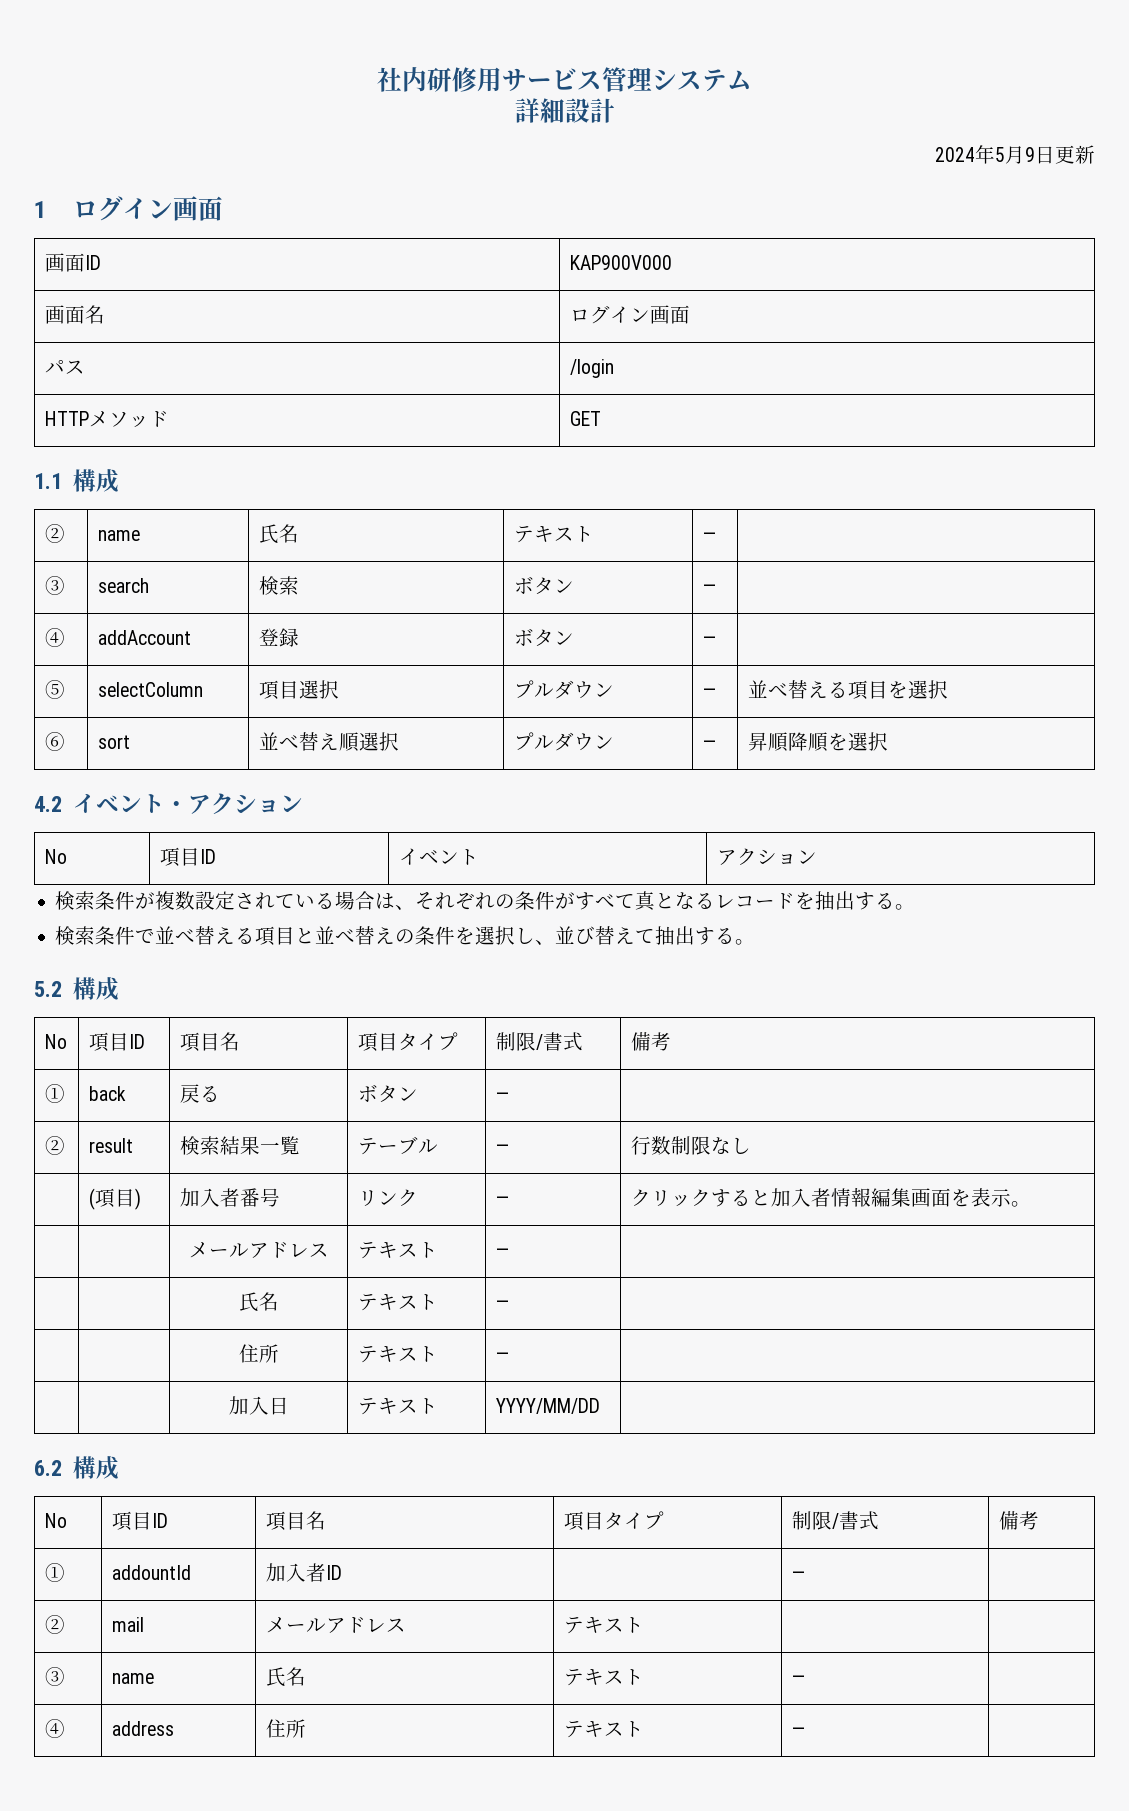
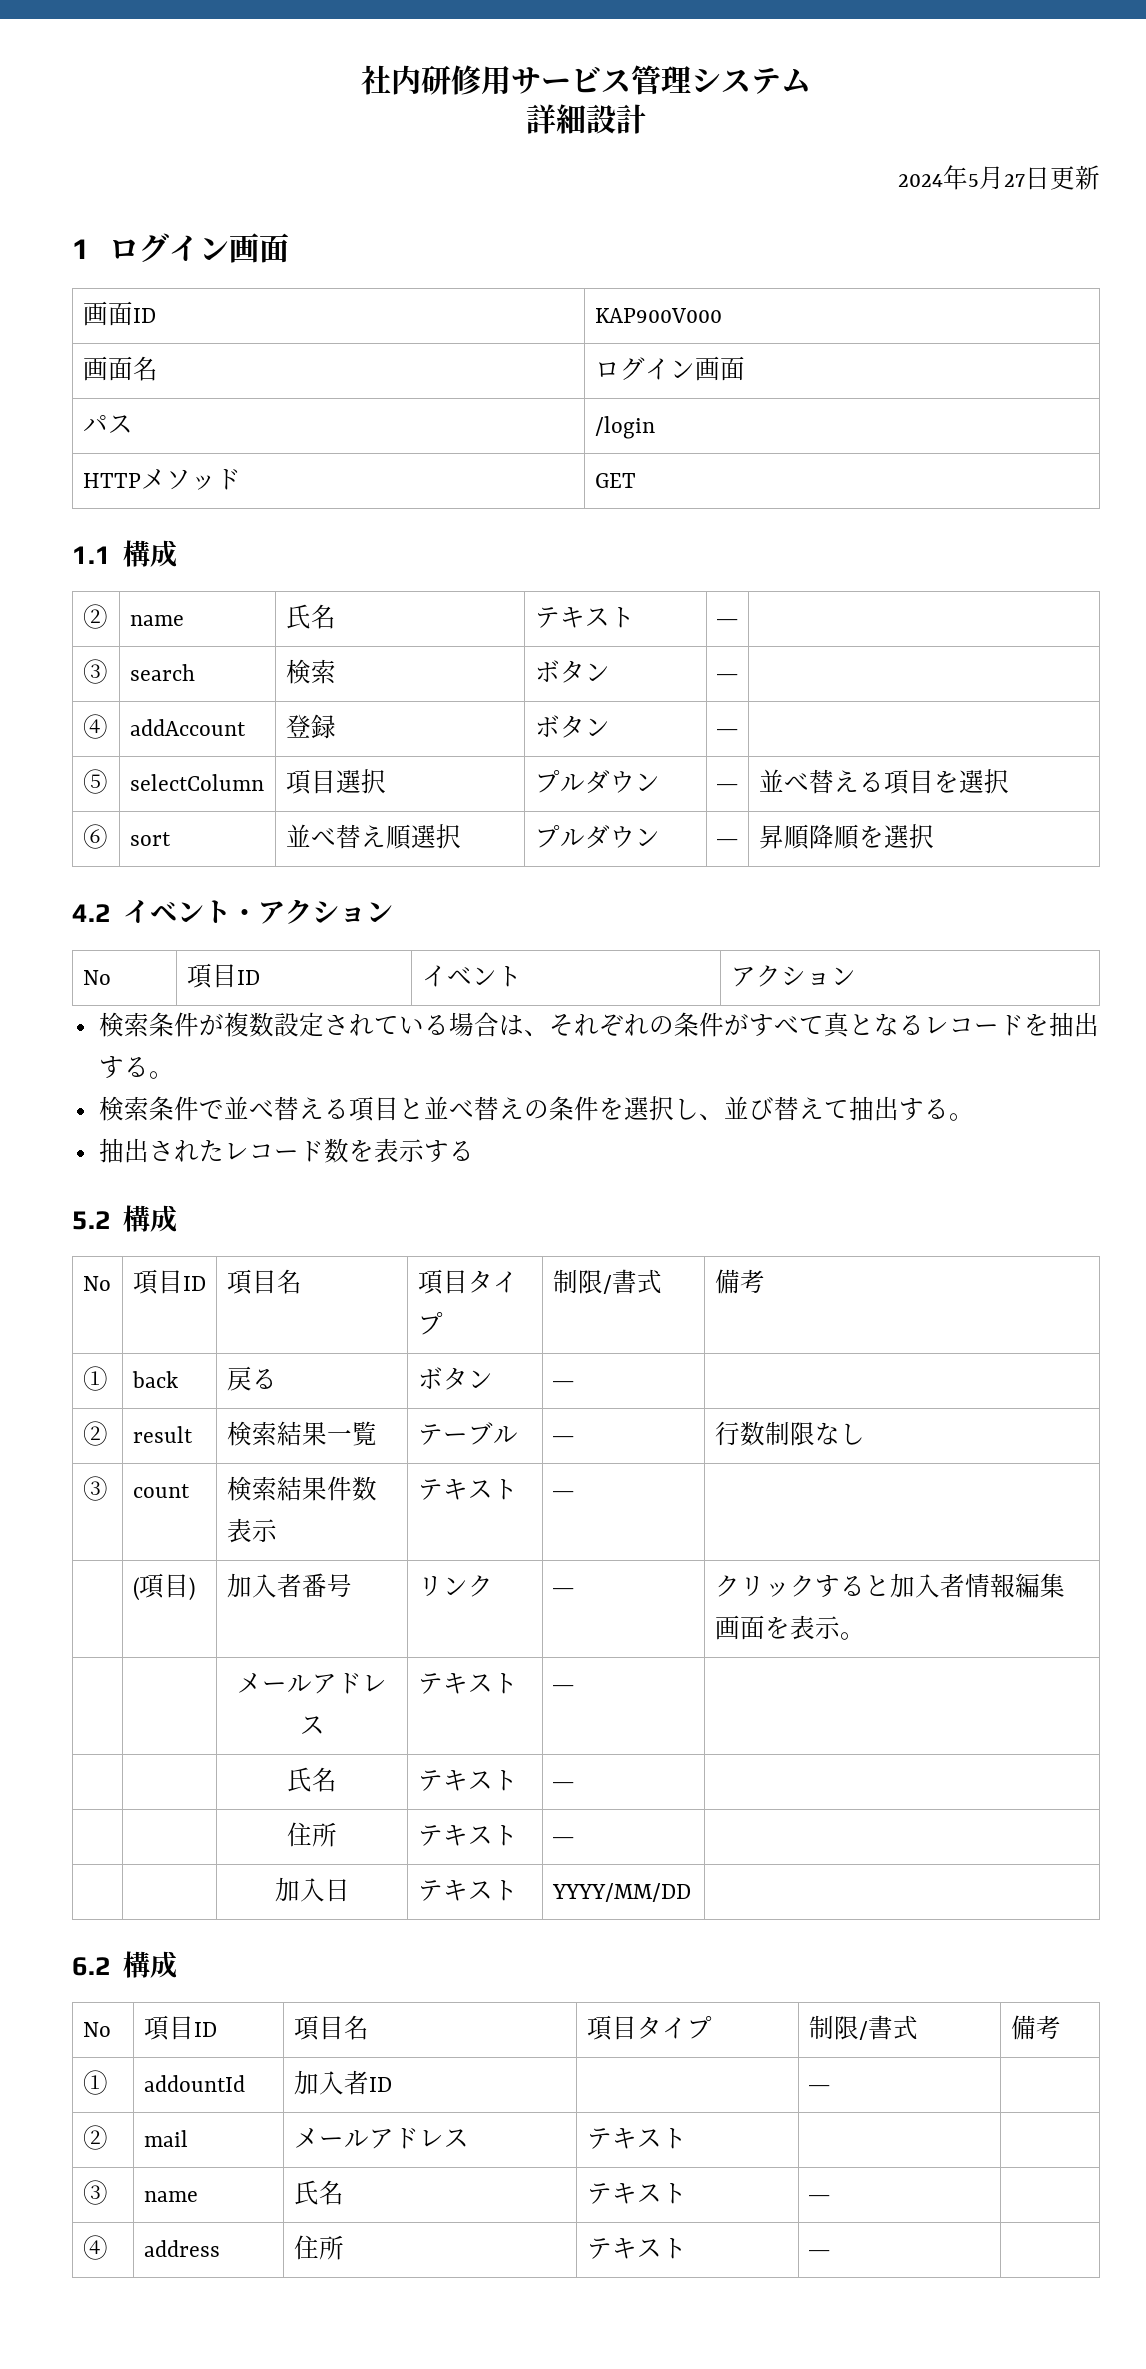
[1025,147,1035,162] 9 -> [1004,174,1025,187] 27
(756, 942) none -> [98,1138,474,1163] // 抽出されたレコード数を表示する
(751, 1145) none -> [82,1476,108,1501] [132,1484,190,1498] [226,1476,377,1501] [226,1518,277,1543] [417,1479,518,1500] [552,1491,574,1498] // ③ | count | 検索結果件数表示 | テキスト | ― |

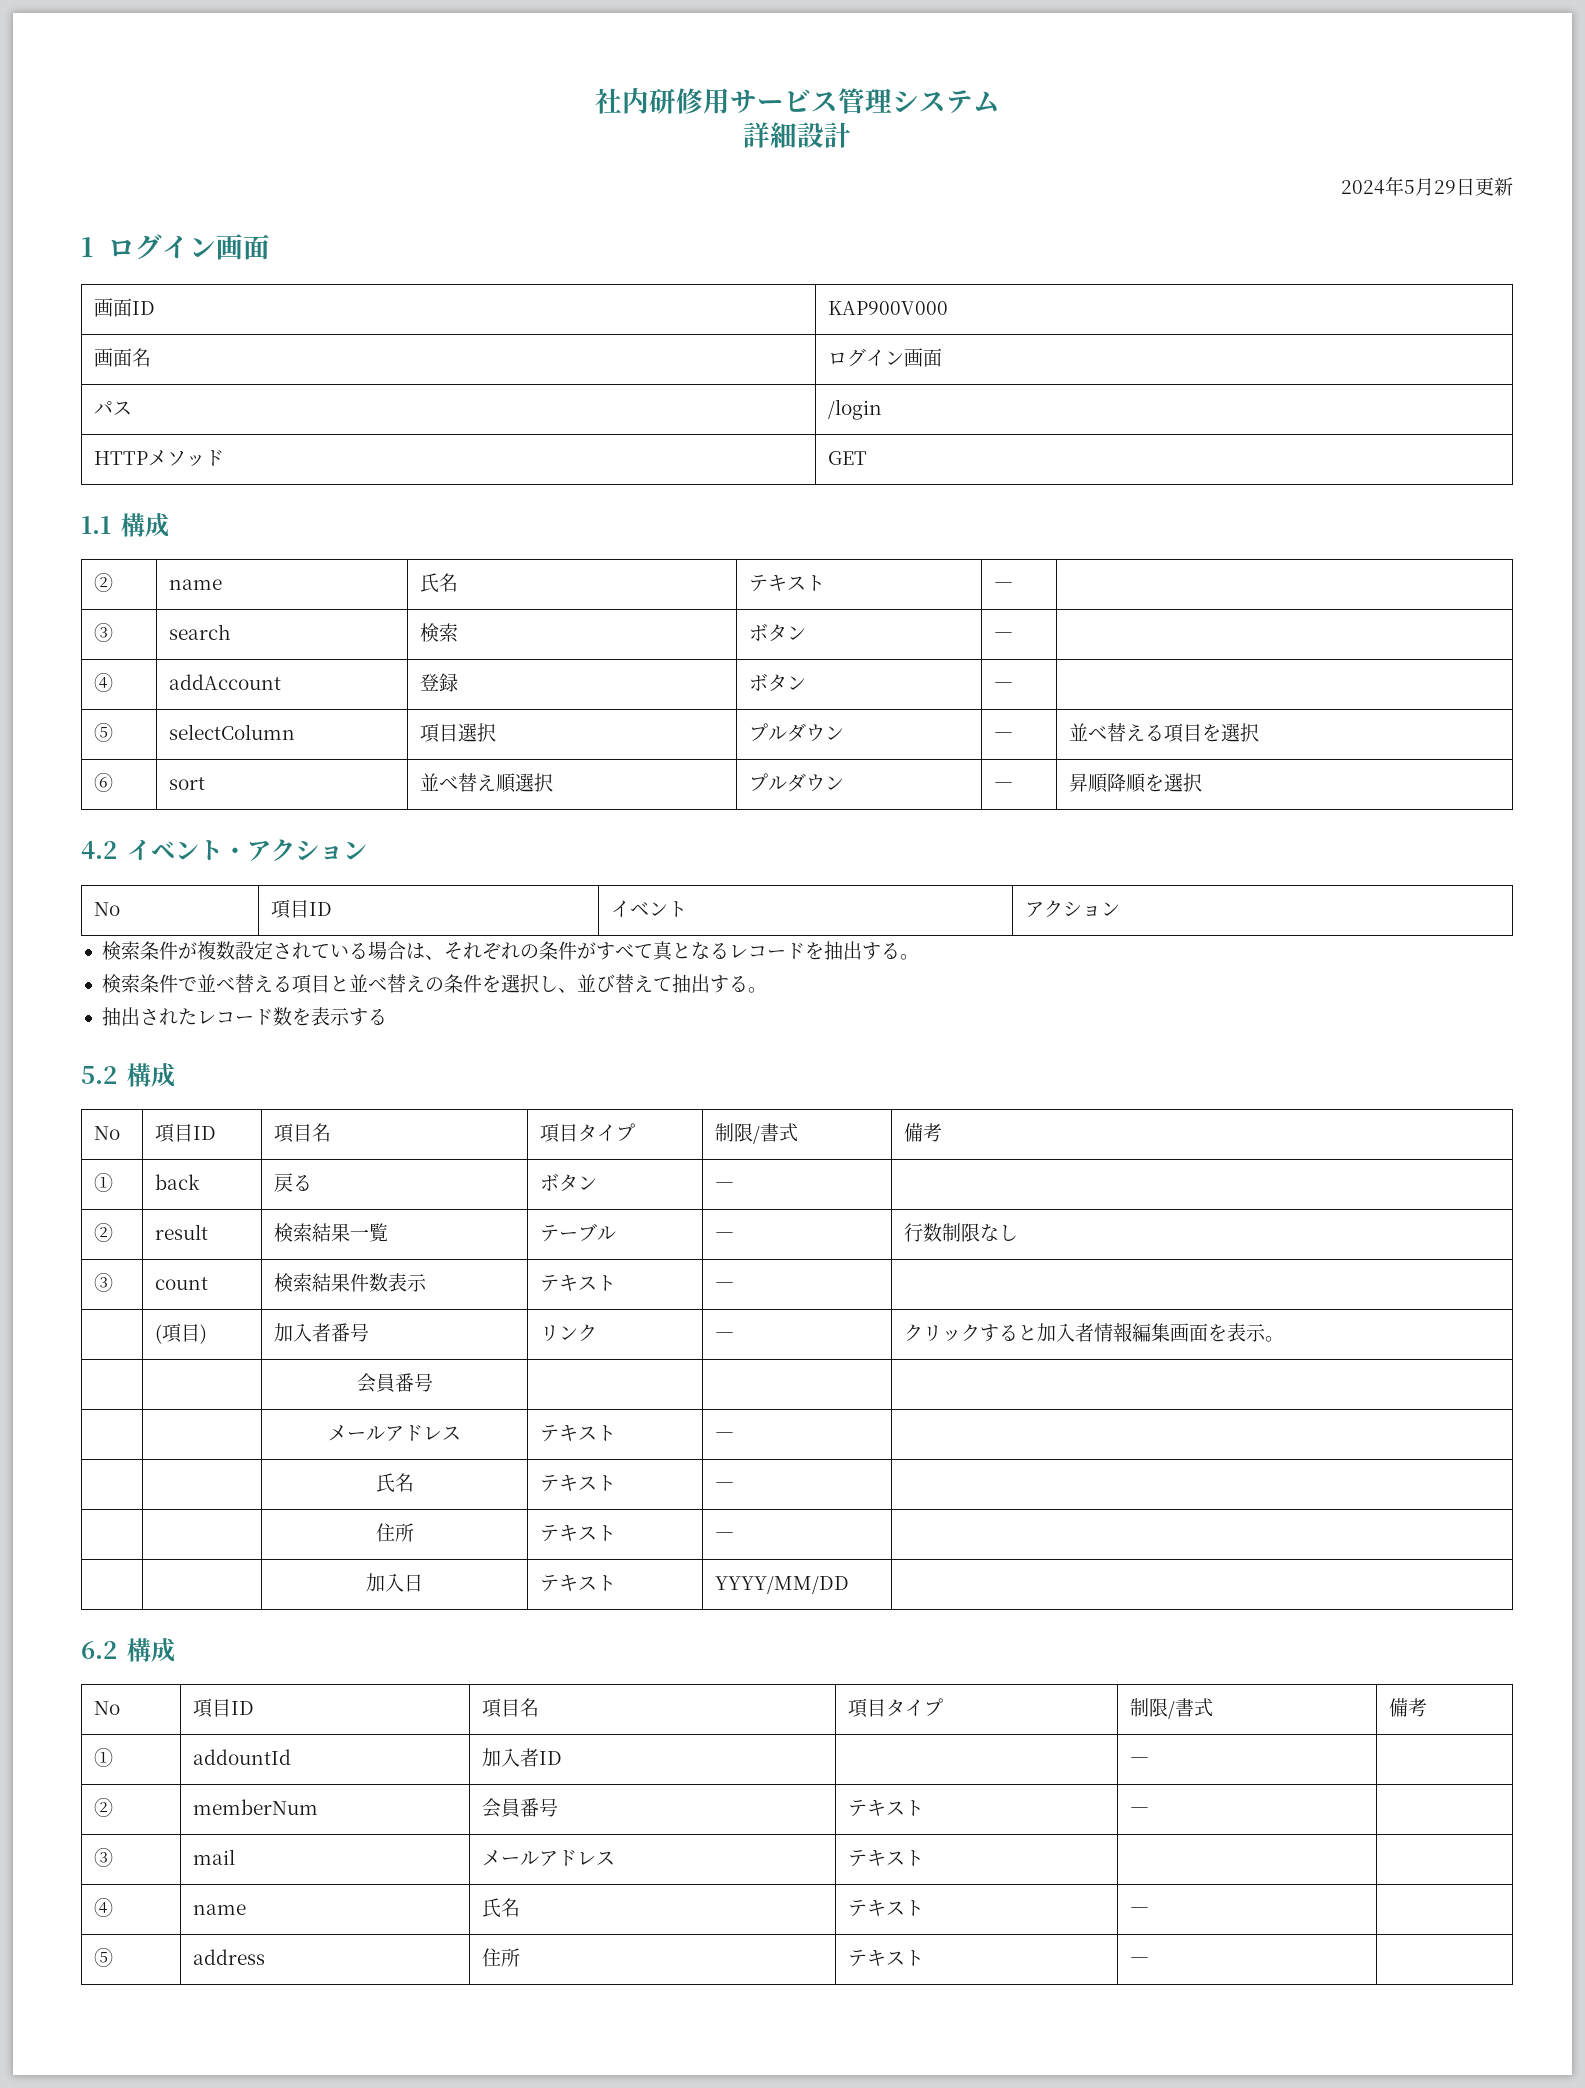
[1004,174,1025,187] 27 -> [1434,180,1456,194] 29
(865, 1636) none -> [356,1373,433,1393] // | | 会員番号 | | |
(108, 2137) none -> [192,1799,318,1815] [481,1798,558,1818] [847,1800,924,1817] [1129,1807,1149,1815] [93,1848,113,1867] | memberNum | 会員番号 | テキスト | ― | // ③
[82,2180,108,2205] [143,2191,198,2202] [293,2180,344,2205] [586,2183,687,2204] [808,2195,830,2202] [82,2235,108,2260] ③ | name | 氏名 | テキスト | ― | // ④ -> [93,1898,113,1917] [192,1904,246,1915] [481,1898,520,1918] [847,1900,924,1917] [1129,1907,1149,1915] [93,1948,113,1967] ④ | name | 氏名 | テキスト | ― | // ⑤

